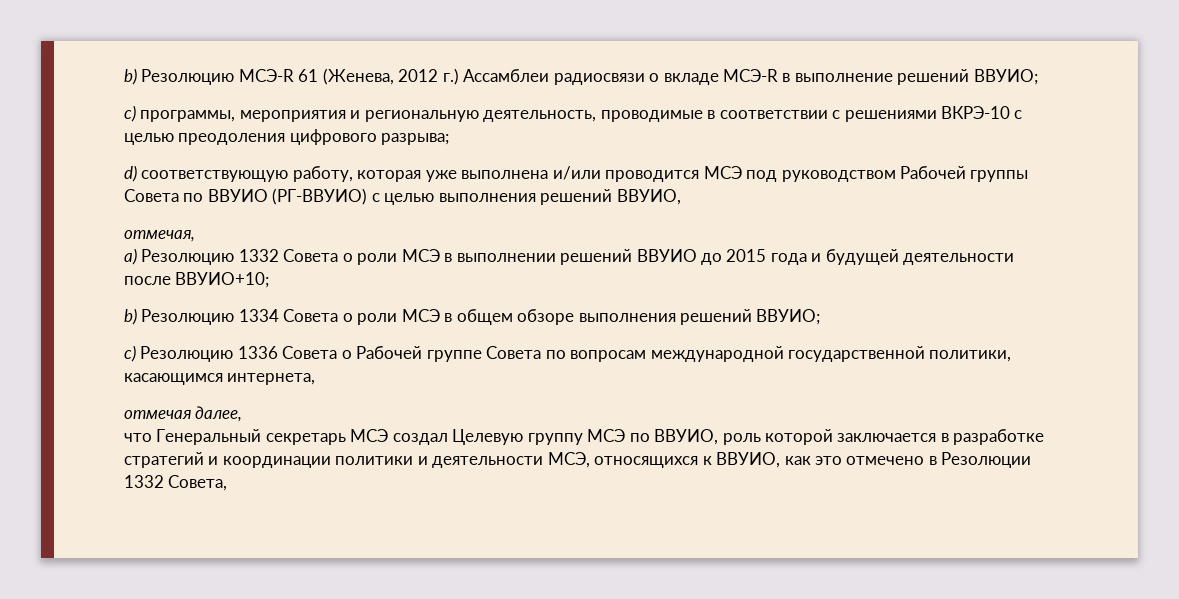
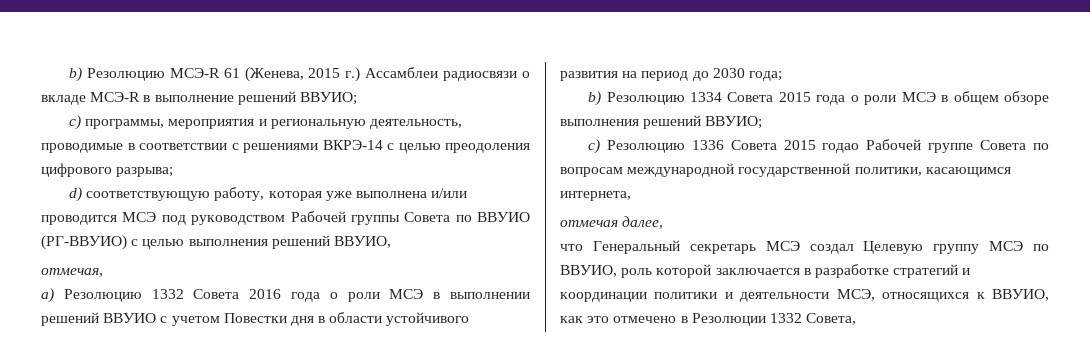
[398,69,439,82] 2012 -> [308,68,341,78] 2015
[941,106,1011,119] ВКРЭ-10 -> [322,140,383,150] ВКРЭ-14
(339, 255) none -> [249,289,320,302] 2016 года
[701,249,1015,265] [124,272,270,288] до 2015 года и будущей деятельности после ВВУИО+10; -> [160,312,470,326] [560,68,782,81] с учетом Повестки дня в области устойчивого развития на период до 2030 года;
(339, 315) none -> [778,92,846,105] 2015 года
[341,350,352,359] о -> [783,140,860,153] 2015 годао

